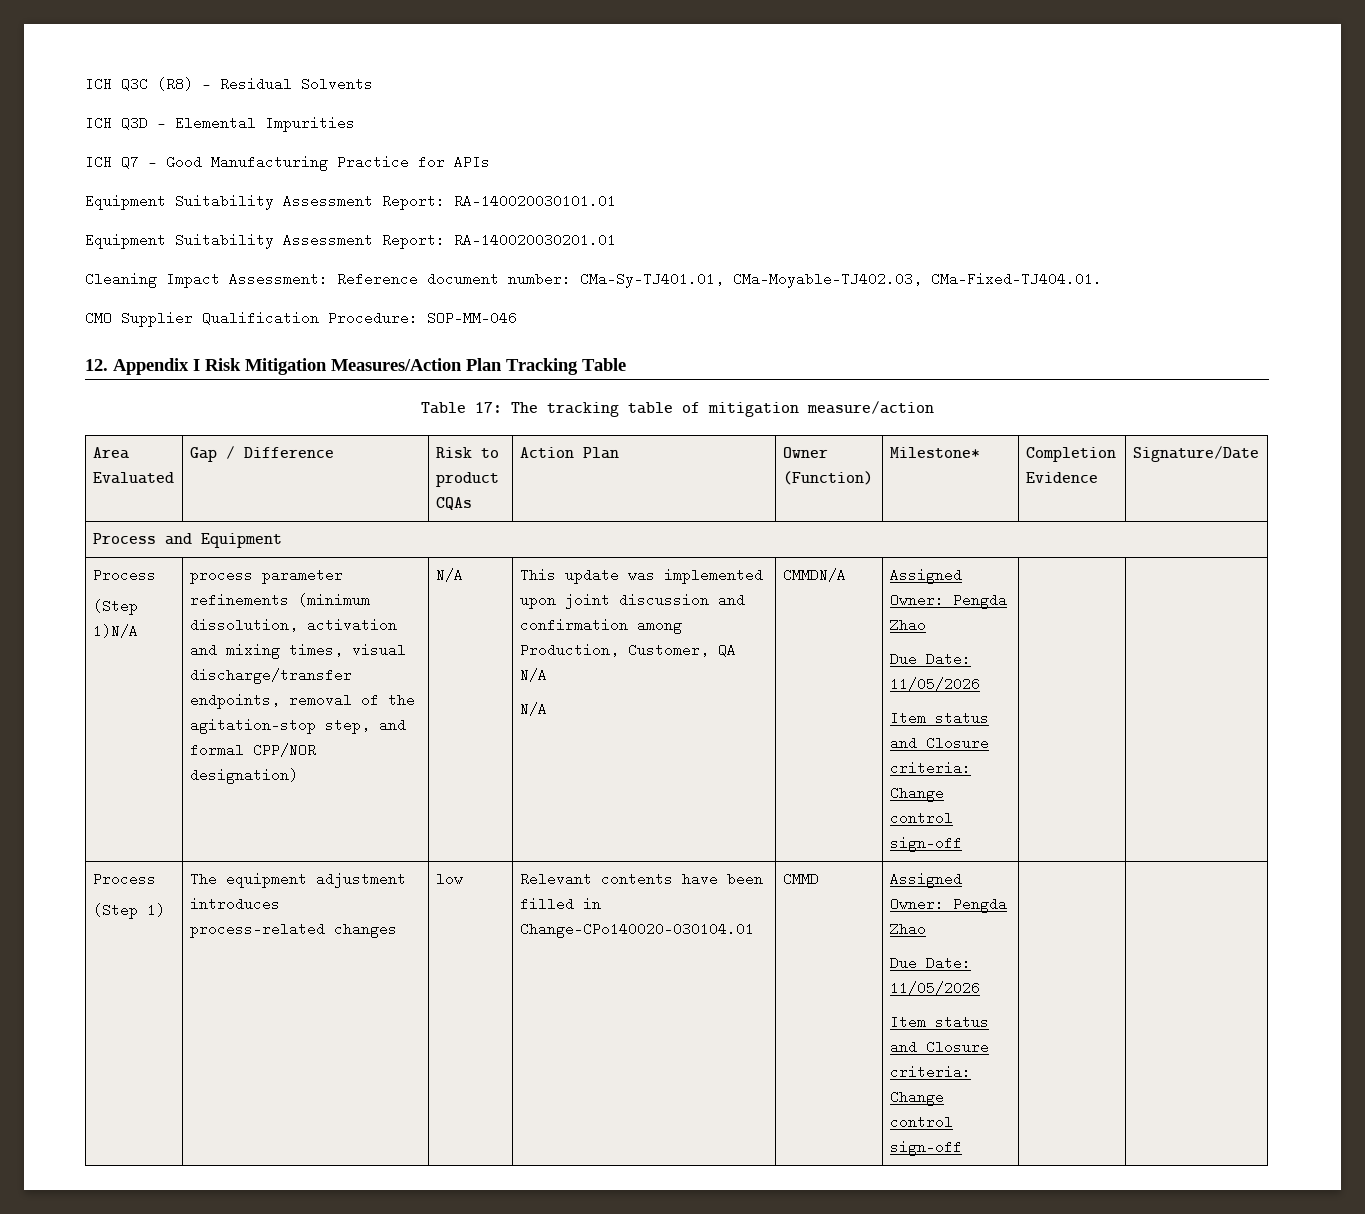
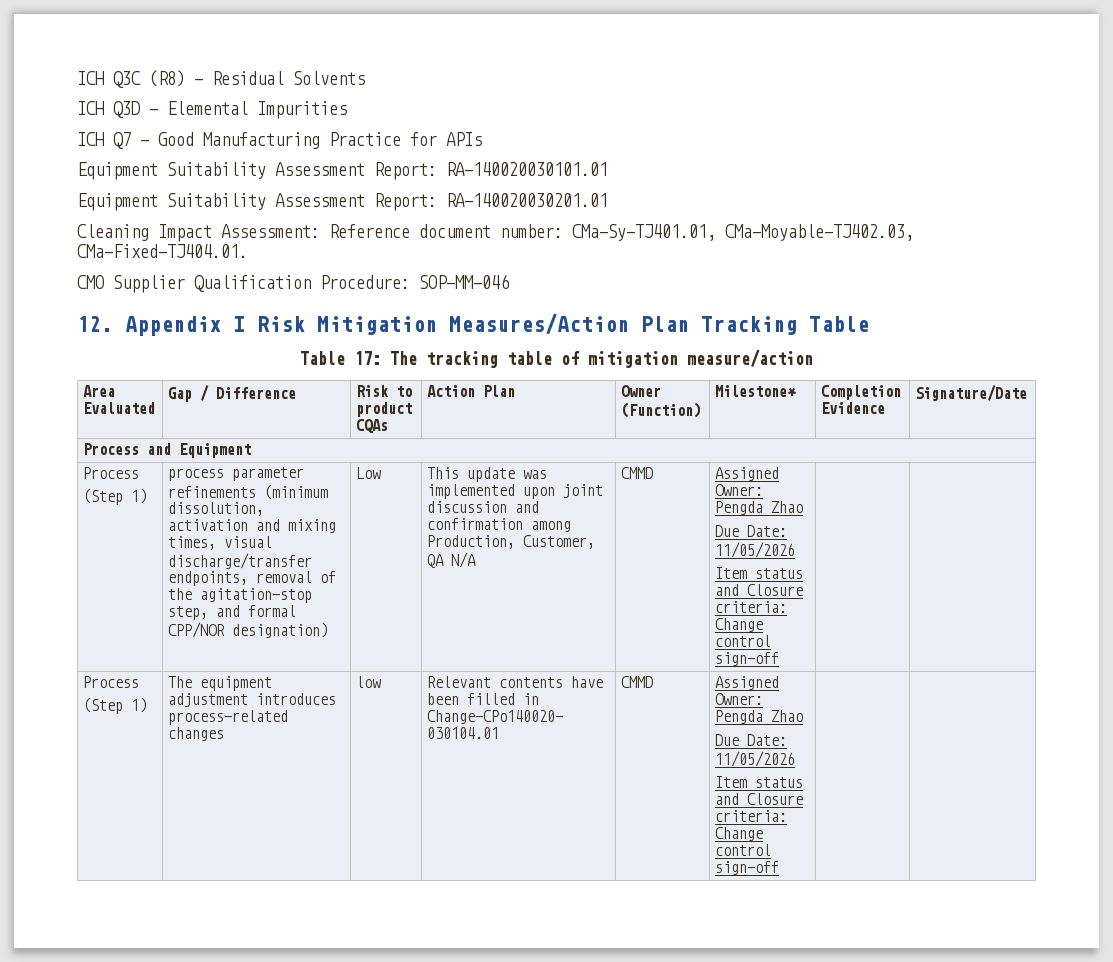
[92,624,138,638] 1)N/A -> [131,488,148,504] 1)
[435,568,463,582] N/A -> [356,467,382,479] Low
[519,702,547,716] [782,568,846,582] // N/A | CMMDN/A -> [621,467,654,479] | CMMD

